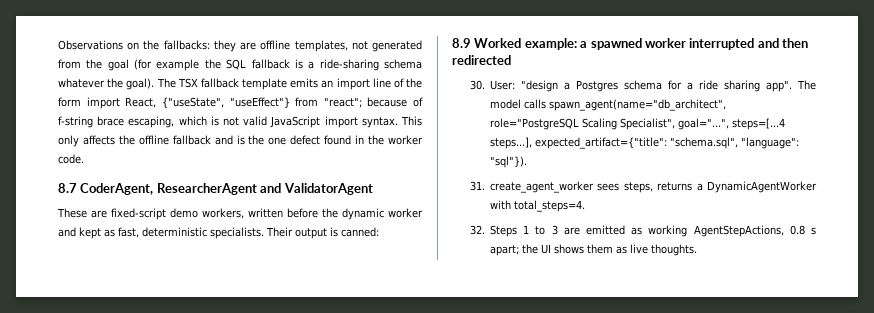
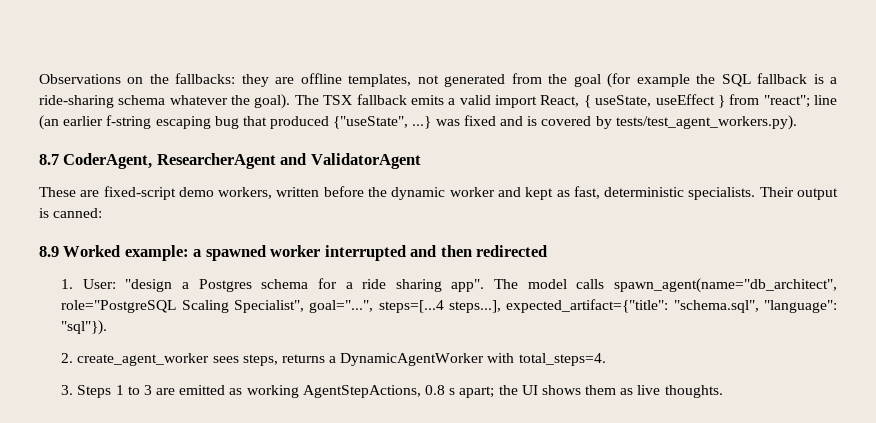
[242,78,423,90] [58,97,423,109] [58,116,422,128] [58,135,423,147] [58,154,84,164] template emits an import line of the form import React, {"useState", "useEffect"} from "react"; because of f-string brace escaping, which is not valid JavaScript import syntax. This only affects the offline fallback and is the one defect found in the worker code. -> [410,94,837,108] [39,115,797,130] emits a valid import React, { useState, useEffect } from "react"; line (an earlier f-string escaping bug that produced {"useState", ...} was fixed and is covered by tests/test_agent_workers.py).
[469,80,485,90] 30. -> [61,279,74,289] 1.
[469,181,485,191] 31. -> [61,353,74,363] 2.
[469,225,485,235] 32. -> [61,385,74,395] 3.

